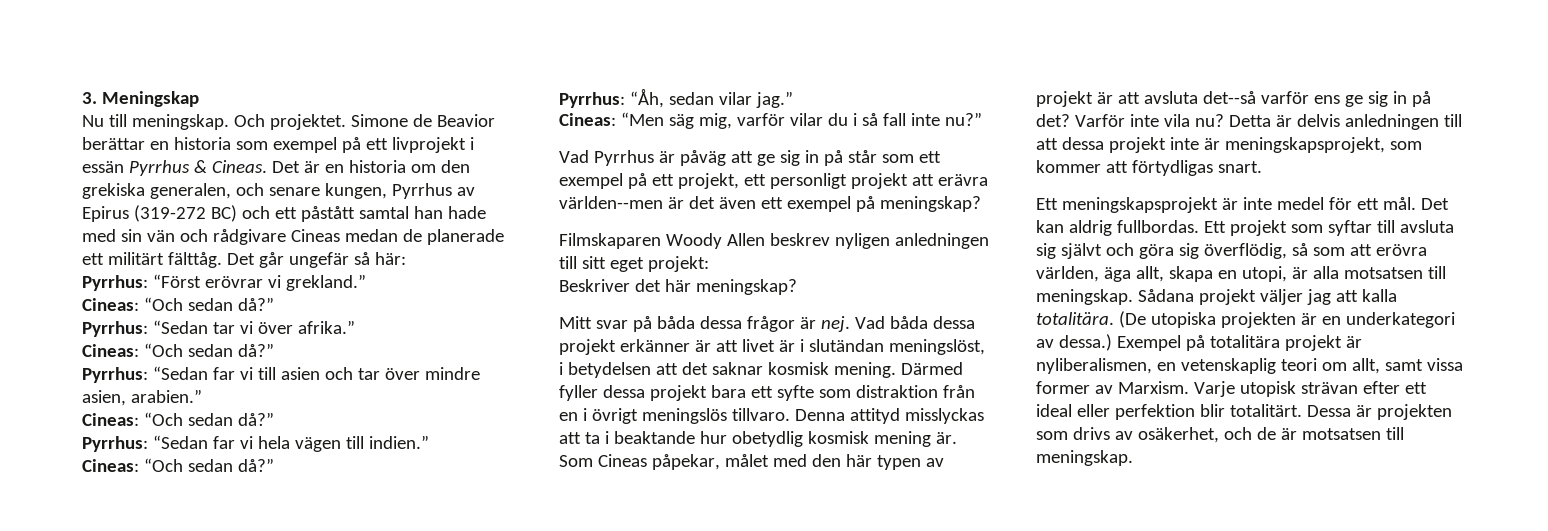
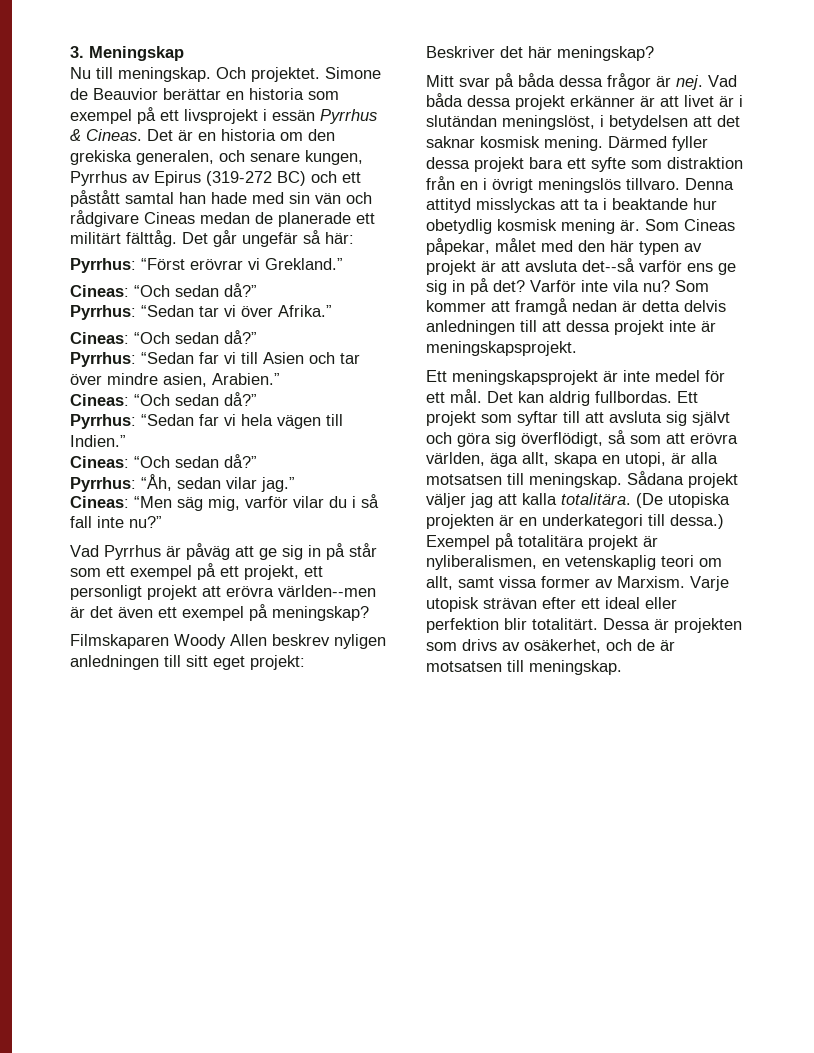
[436,114,495,127] Beavior -> [93,88,158,100] Beauvior
[391,137,466,153] livprojekt -> [184,109,258,124] livsprojekt
[285,274,366,291] grekland.” -> [265,258,343,270] Grekland.”
[297,320,355,334] afrika.” -> [278,305,332,317] Afrika.”
[280,367,320,380] asien -> [263,352,304,364] Asien
[130,389,202,403] arabien.” -> [212,373,280,385] Arabien.”
[368,435,429,449] indien.” -> [70,435,126,447] Indien.”
[937,174,988,186] erävra -> [226,586,274,597] erövra
[1228,115,1292,127] Detta är -> [675,280,709,292] [426,298,680,315] Som kommer att framgå nedan är detta
[1224,137,1422,153] [1036,160,1262,176] meningskapsprojekt, som kommer att förtydligas snart. -> [426,341,577,356] meningskapsprojekt.
(1395, 226) none -> [585,412,604,423] att
[1203,243,1287,259] överflödig, -> [521,432,603,447] överflödigt,
[1036,339,1054,348] av -> [648,514,665,526] till

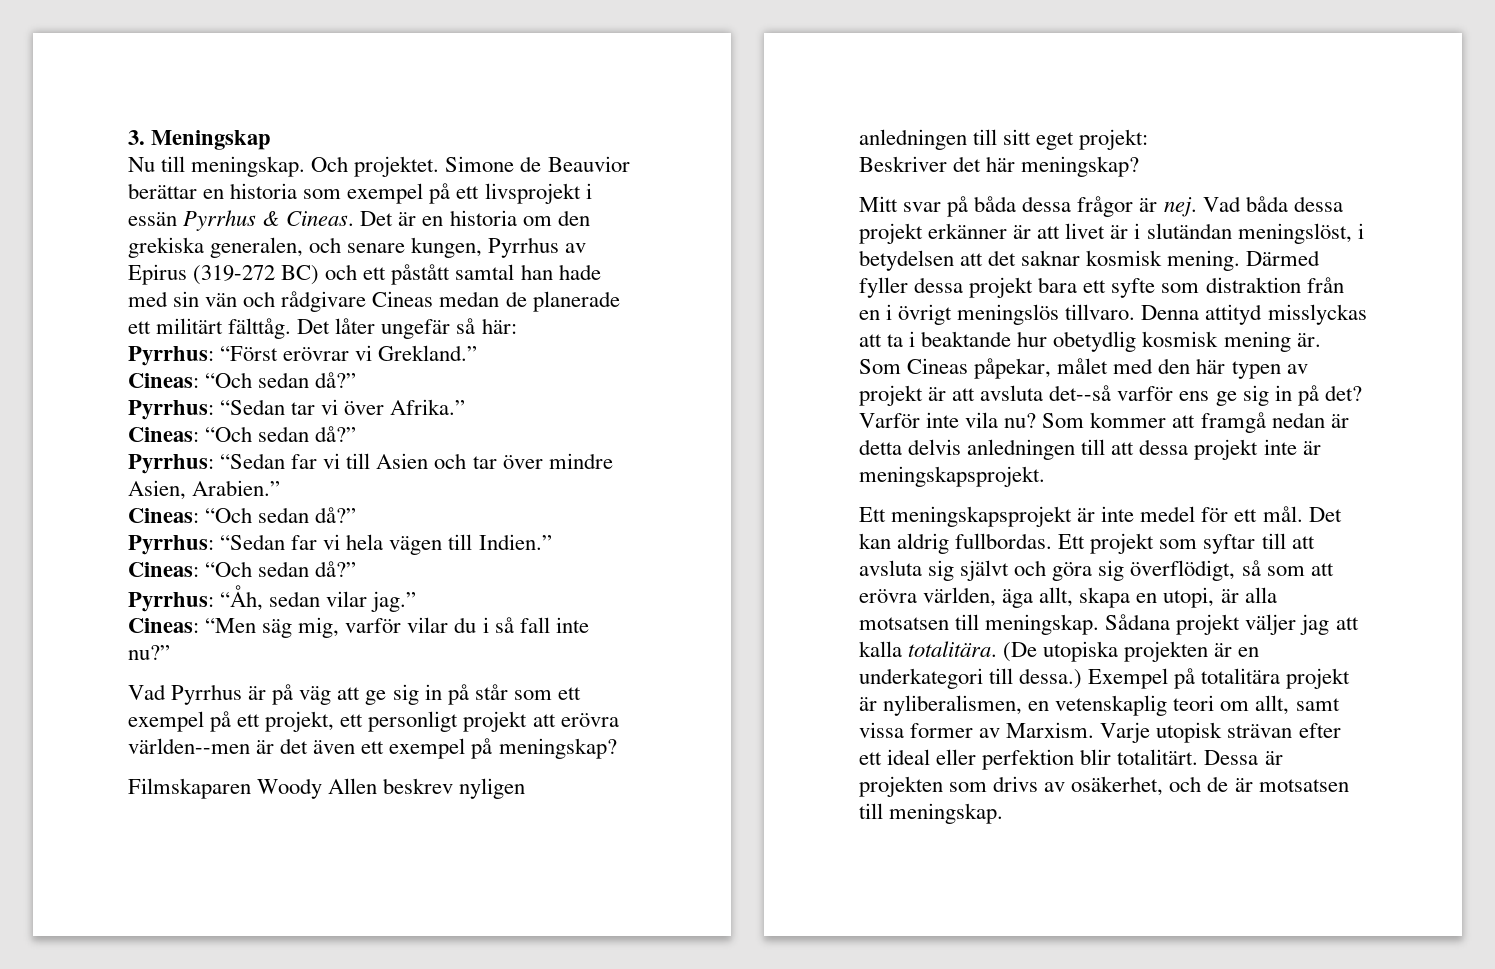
[213,230,237,247] går -> [335,318,376,334] låter
[163,373,207,387] asien, -> [128,480,186,500] Asien,
[186,543,230,560] påväg -> [272,684,332,705] på väg

